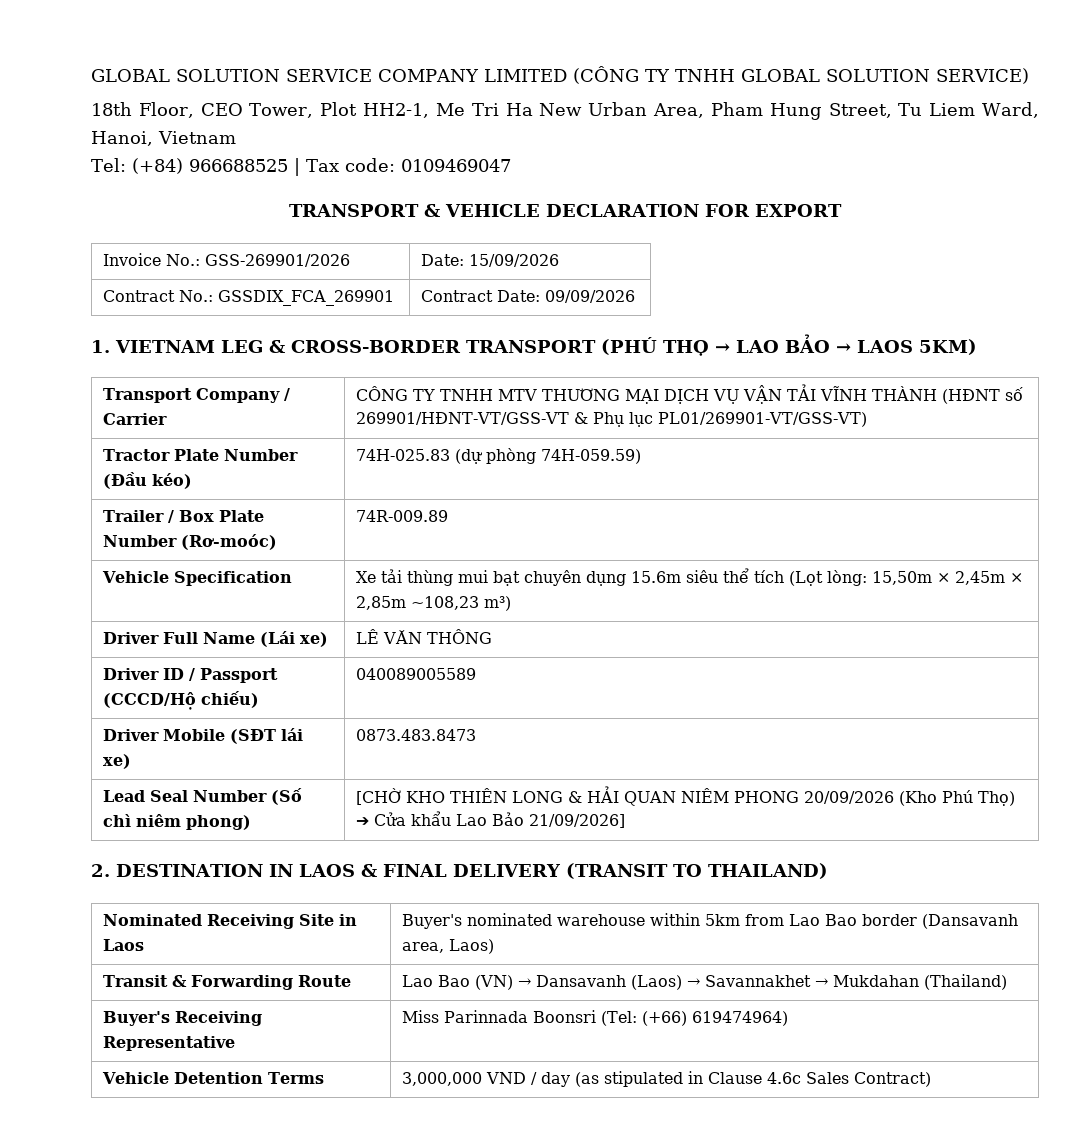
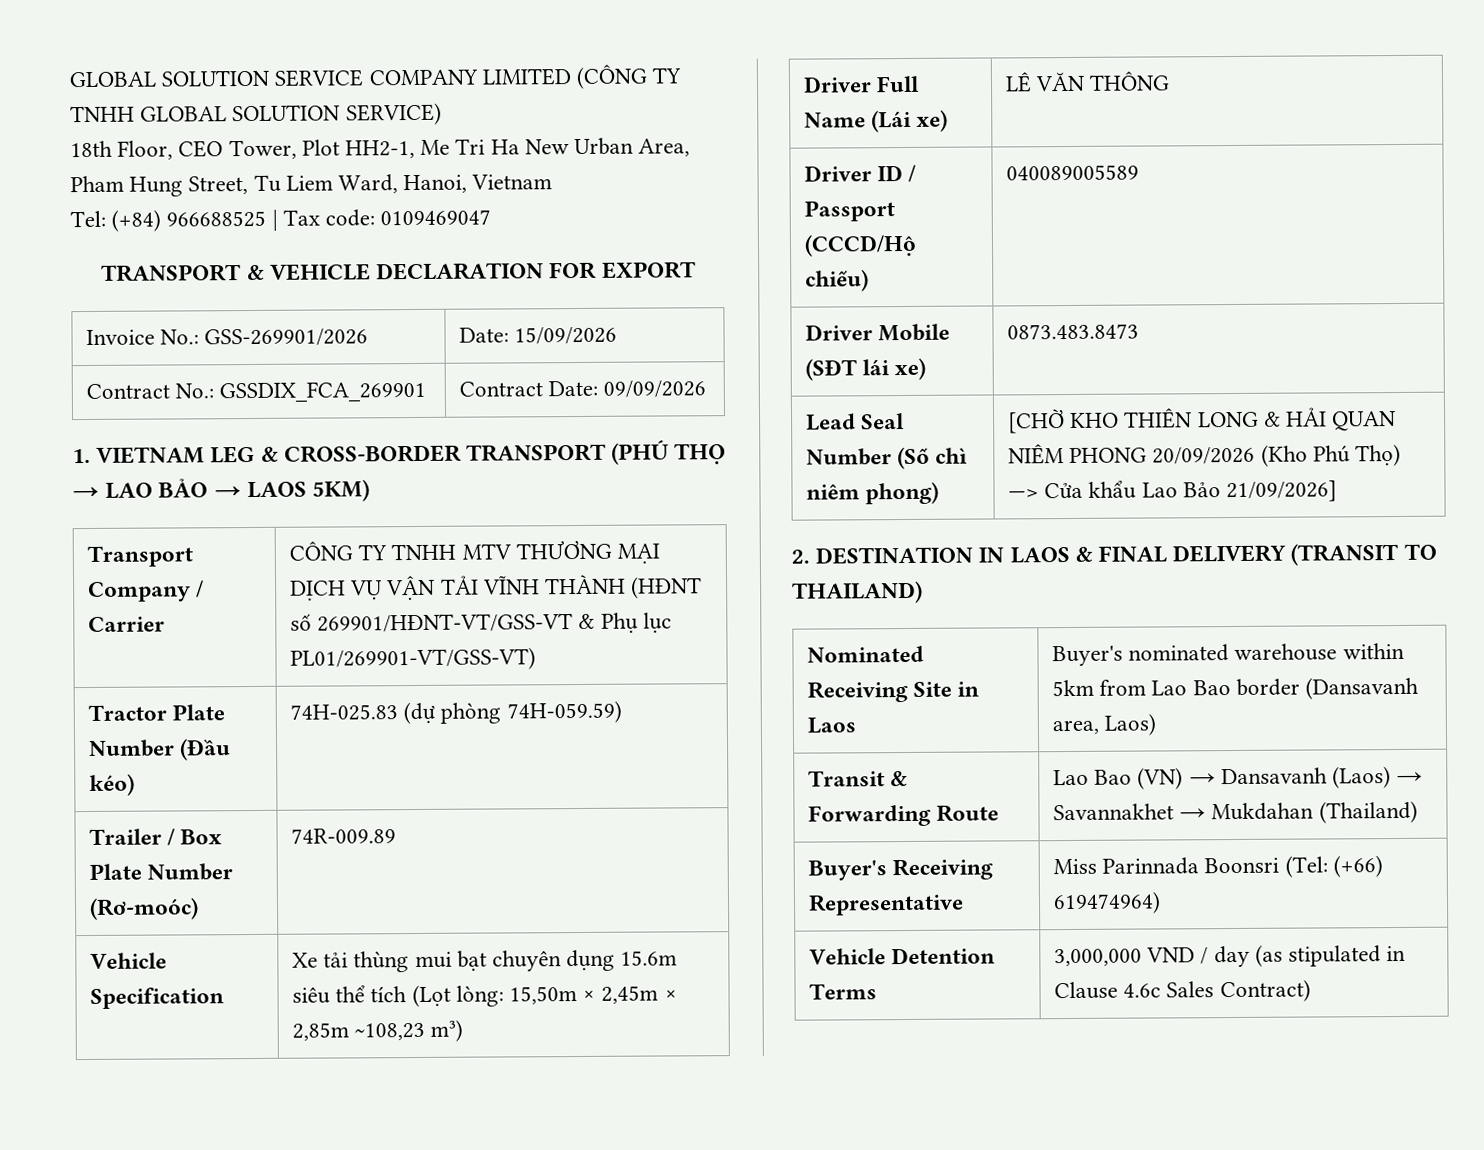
[356,817,370,826] ➔ -> [1008,489,1040,499] —>

